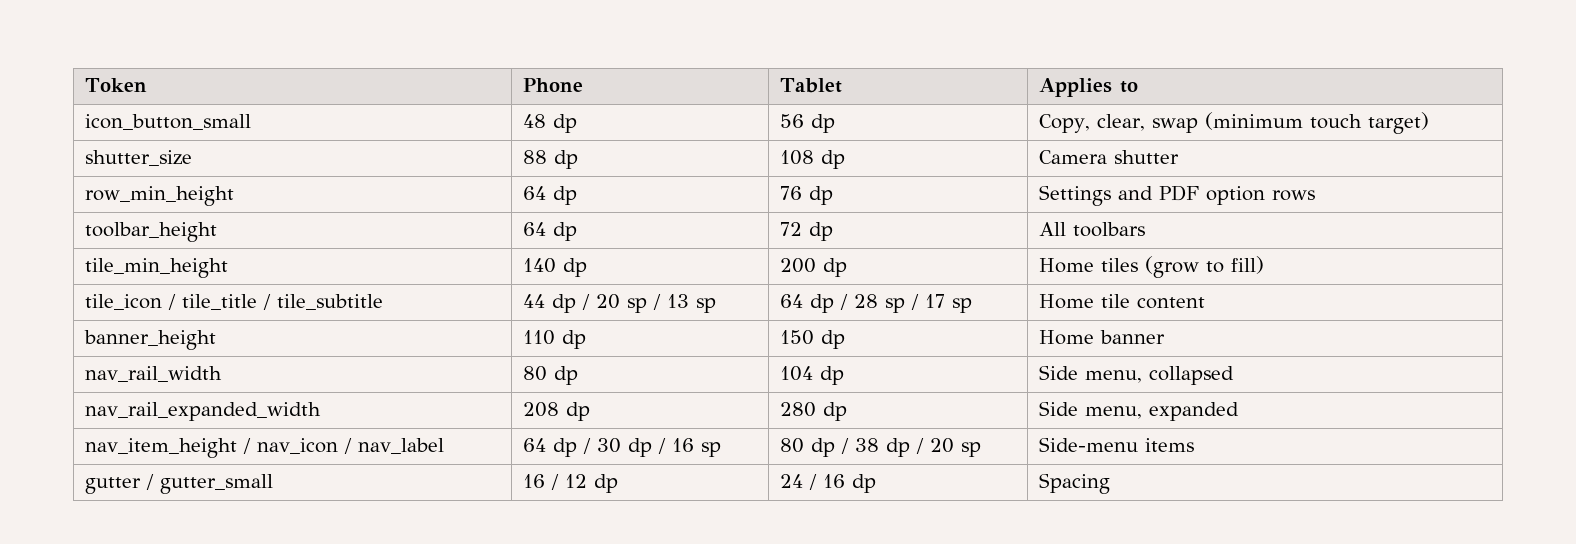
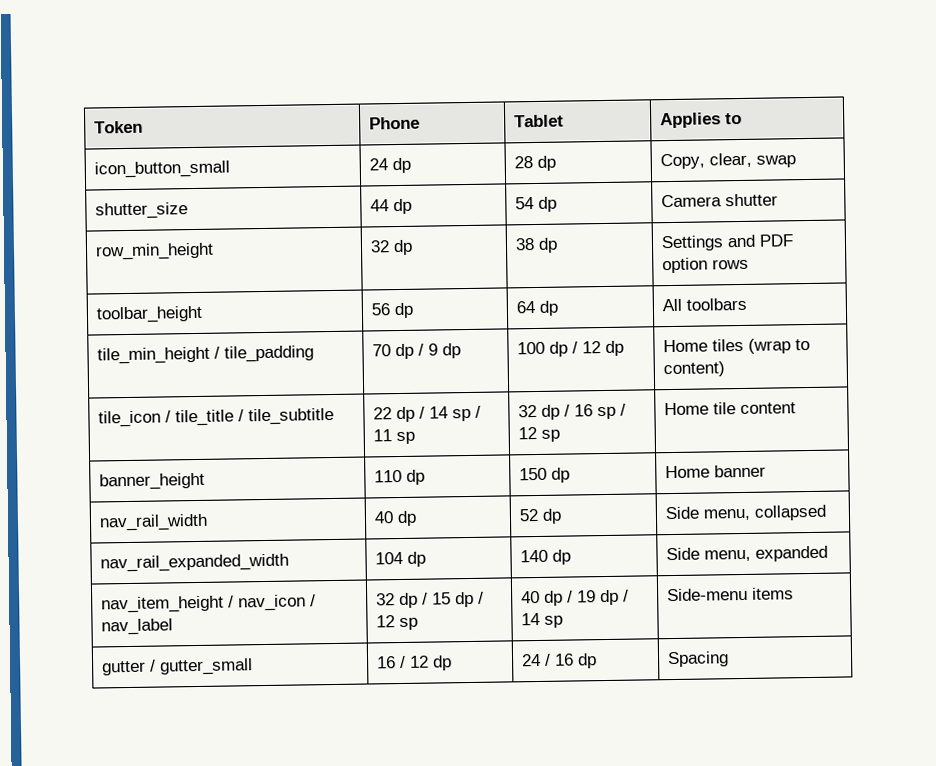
[523,114,578,133] [780,114,805,128] 48 dp | 56 -> [369,157,412,174] [514,156,534,169] 24 dp | 28
[1205,112,1430,134] (minimum touch target) -> (797, 161) none
[523,150,579,169] [780,150,815,165] 88 dp | 108 -> [370,198,413,215] [515,197,535,210] 44 dp | 54
[523,186,578,205] [780,186,803,200] 64 dp | 76 -> [370,239,414,256] [515,238,536,251] 32 dp | 38
[523,222,578,241] [780,222,803,236] 64 dp | 72 -> [371,302,415,319] [516,300,536,314] 56 dp | 64
[523,258,588,277] [780,258,817,273] | 140 dp | 200 -> [214,345,315,363] [372,343,462,360] [517,341,602,357] / tile_padding | 70 dp / 9 dp | 100 dp / 12
[1145,256,1265,278] (grow to fill) -> [748,338,811,354] [663,361,726,378] (wrap to content)
[523,294,717,313] [780,294,946,313] 44 dp / 20 sp / 13 sp | 64 dp / 28 sp / 17 -> [373,405,482,423] [373,429,416,445] [518,403,627,420] [518,426,538,440] 22 dp / 14 sp / 11 sp | 32 dp / 16 sp / 12
[523,366,579,385] [780,366,814,381] 80 dp | 104 -> [374,510,418,527] [519,508,540,522] 40 dp | 52
[523,402,591,421] [780,402,817,417] 208 dp | 280 -> [375,551,427,567] [520,549,549,563] 104 dp | 140
[523,438,722,457] [780,438,955,457] 64 dp / 30 dp / 16 sp | 80 dp / 38 dp / 20 -> [376,591,485,609] [376,615,419,631] [521,589,630,606] [521,612,541,626] 32 dp / 15 dp / 12 sp | 40 dp / 19 dp / 14

